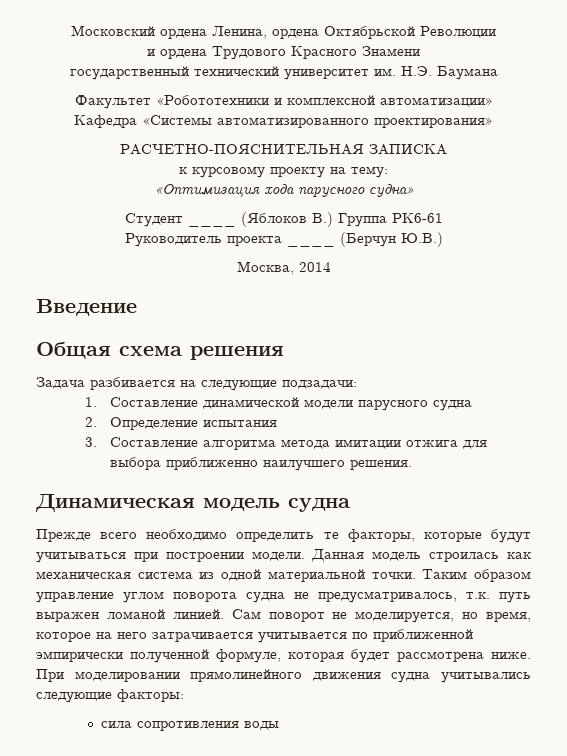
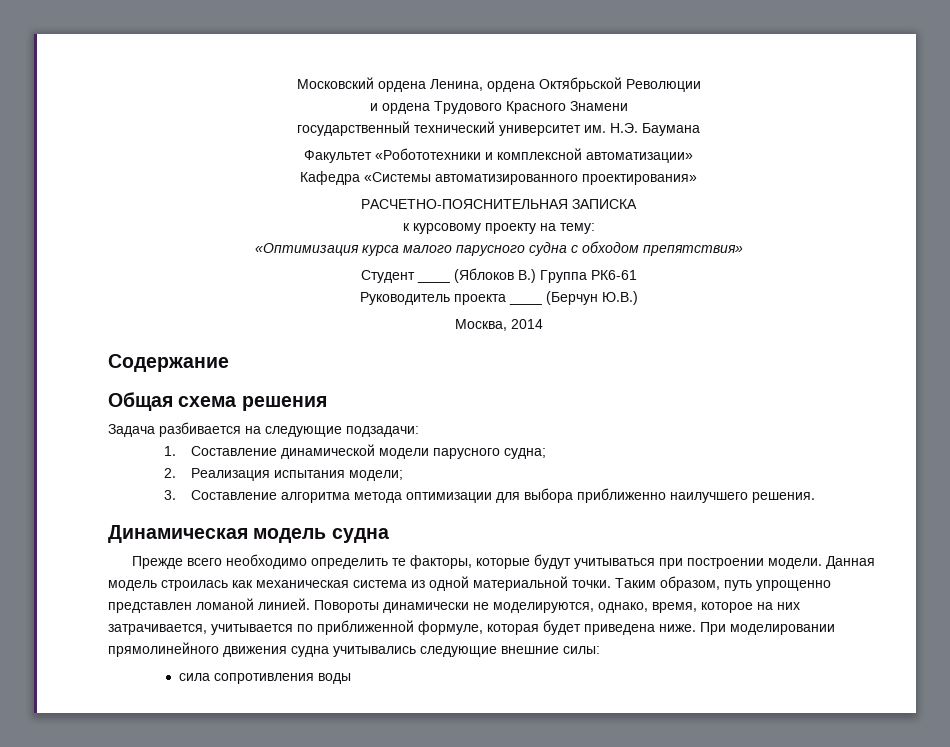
[263,184,414,198] хода парусного судна» -> [361,241,743,256] курса малого парусного судна с обходом препятствия»
[36,299,137,316] Введение -> [108,354,229,372] Содержание
[433,400,473,411] судна -> [504,448,547,459] судна;
[110,417,199,430] Определение -> [191,468,271,481] Реализация
(278, 423) none -> [349,470,404,481] модели;
[335,439,459,449] имитации отжига -> [406,492,493,503] оптимизации
[474,569,531,582] [36,591,531,603] [36,609,479,623] образом управление углом поворота судна не предусматривалось, т.к. путь выражен ломаной линией. Сам поворот не моделируется, но -> [660,576,831,591] [108,598,648,613] образом, путь упрощенно представлен ломаной линией. Повороты динамически не моделируются, однако,
[117,632,253,642] него затрачивается -> [777,602,800,610] [108,624,207,635] них затрачивается,
[36,649,209,663] эмпирически полученной -> (414, 627) none
[397,651,484,662] рассмотрена -> [584,624,655,635] приведена
[117,689,184,702] факторы: -> [501,646,600,654] внешние силы:

